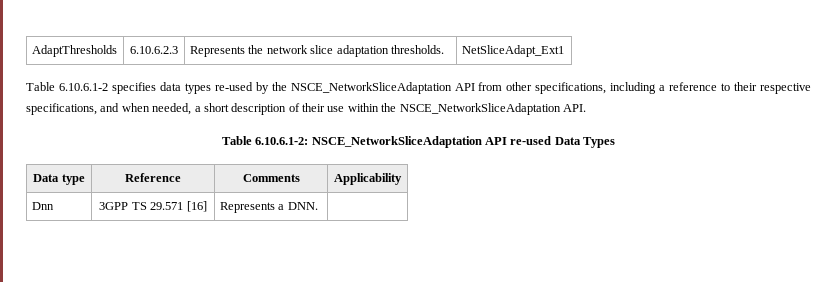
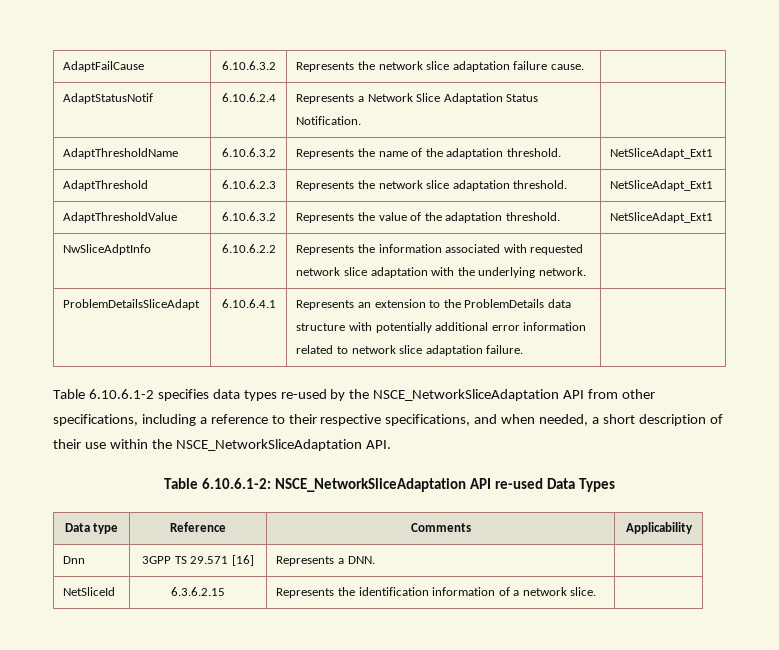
[31,45,117,57] AdaptThresholds -> [63,61,145,72] [221,61,276,70] [296,61,584,72] [63,93,154,104] [221,93,276,102] [296,93,539,104] [296,116,362,125] [63,148,179,159] [221,148,276,157] [296,148,561,159] [610,148,714,159] [63,180,149,191] AdaptFailCause | 6.10.6.3.2 | Represents the network slice adaptation failure cause. | // AdaptStatusNotif | 6.10.6.2.4 | Represents a Network Slice Adaptation Status Notification. | // AdaptThresholdName | 6.10.6.3.2 | Represents the name of the adaptation threshold. | NetSliceAdapt_Ext1 // AdaptThreshold
[390,45,444,54] [461,45,564,57] thresholds. | NetSliceAdapt_Ext1 -> [513,180,568,189] [610,180,714,191] [63,212,178,223] [221,212,276,221] [296,212,560,223] [610,212,714,223] [63,244,152,255] [221,244,276,253] [296,244,584,255] [296,267,586,278] [63,299,201,310] [221,299,276,308] [296,299,571,310] [296,322,587,333] [296,345,524,356] threshold. | NetSliceAdapt_Ext1 // AdaptThresholdValue | 6.10.6.3.2 | Represents the value of the adaptation threshold. | NetSliceAdapt_Ext1 // NwSliceAdptInfo | 6.10.6.2.2 | Represents the information associated with requested network slice adaptation with the underlying network. | // ProblemDetailsSliceAdapt | 6.10.6.4.1 | Represents an extension to the ProblemDetails data structure with potentially additional error information related to network slice adaptation failure. |
(318, 206) none -> [63,587,116,596] [171,587,225,596] [276,587,597,598] // NetSliceId | 6.3.6.2.15 | Represents the identification information of a network slice. |

